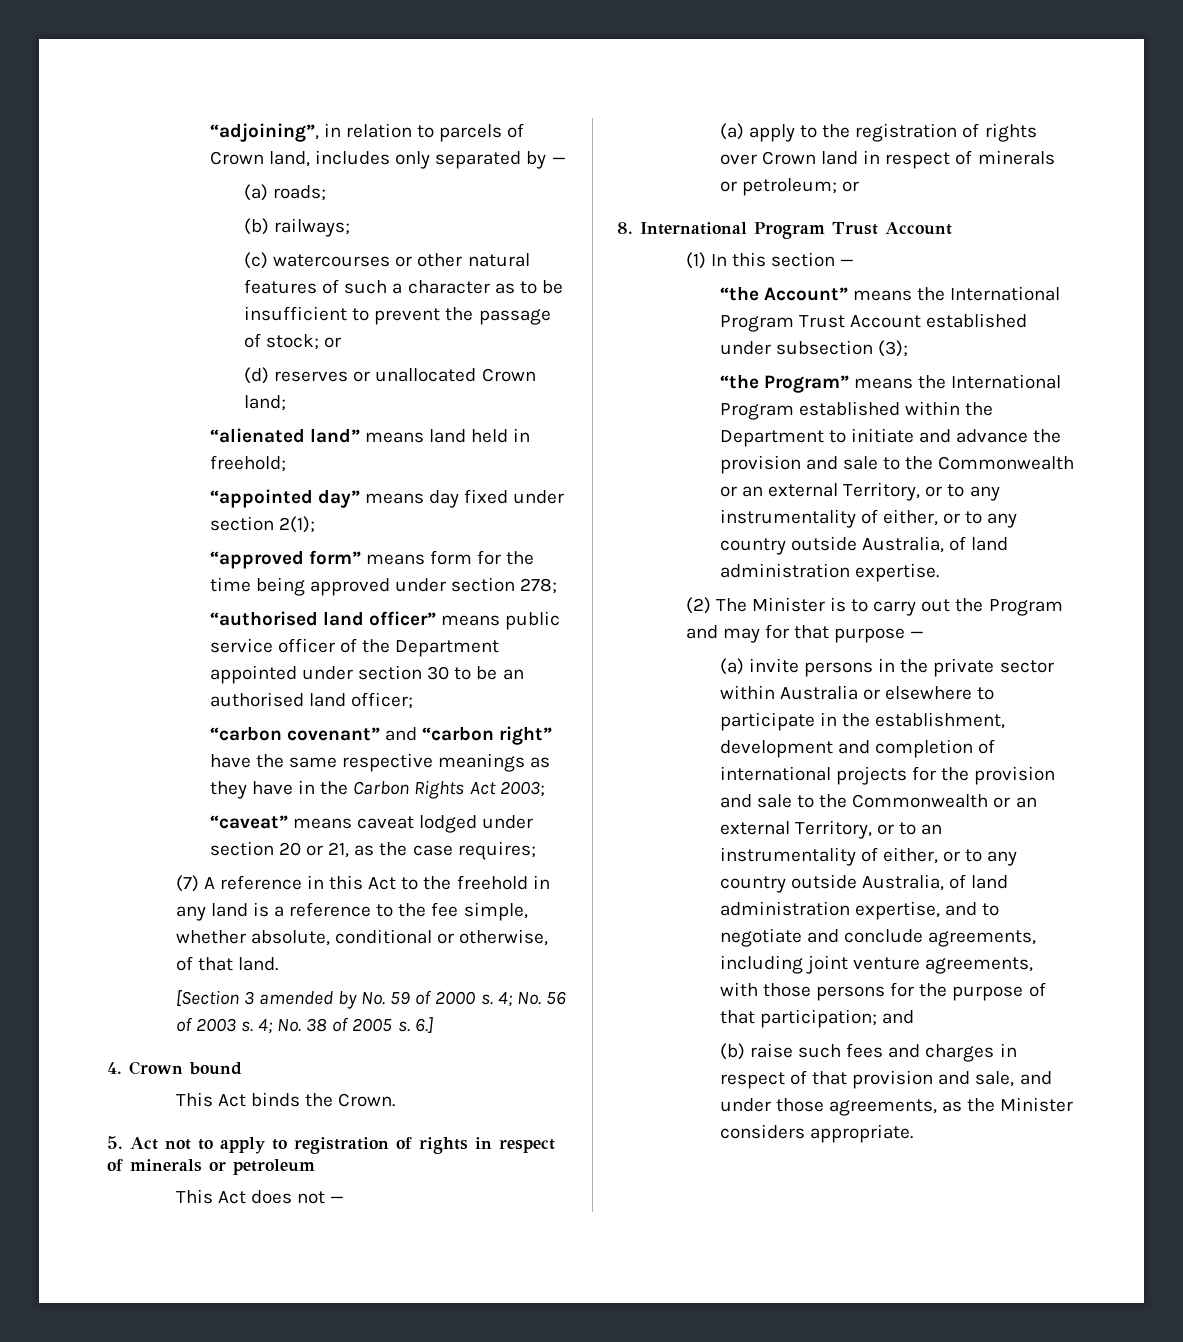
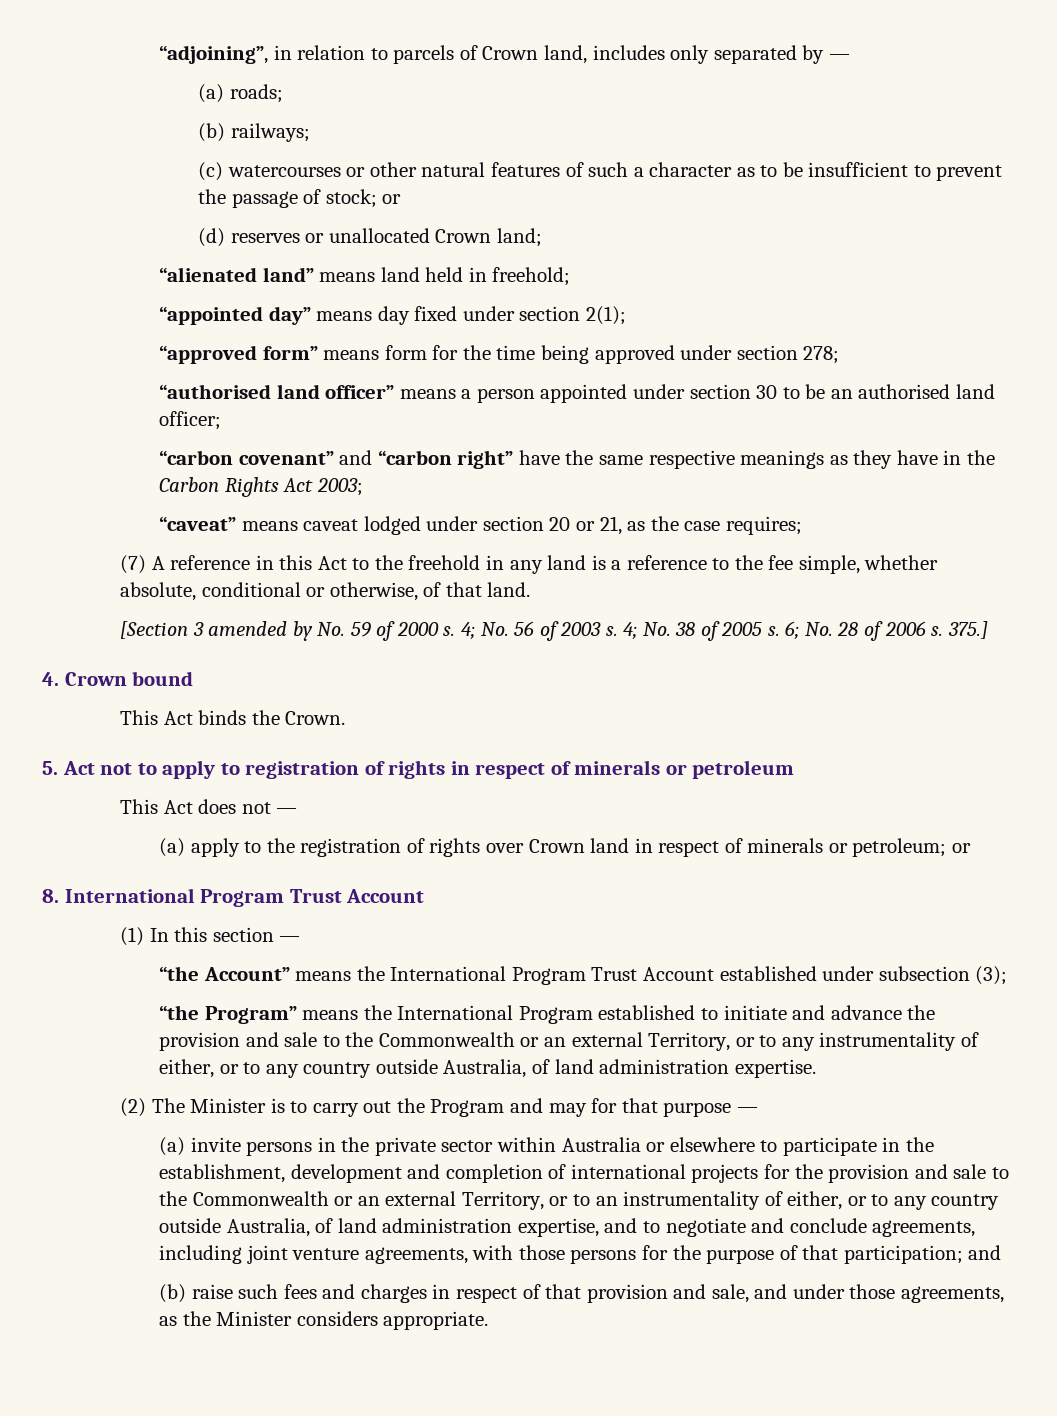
[505,611,561,630] [209,638,500,657] public service officer of the Department -> [461,388,535,403] a person
[414,1017,433,1033] 6.] -> [785,621,988,641] 6; No. 28 of 2006 s. 375.]
[905,401,994,416] [719,430,824,447] within the Department -> (696, 1012) none

